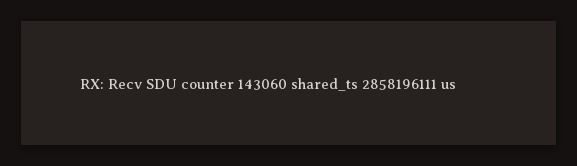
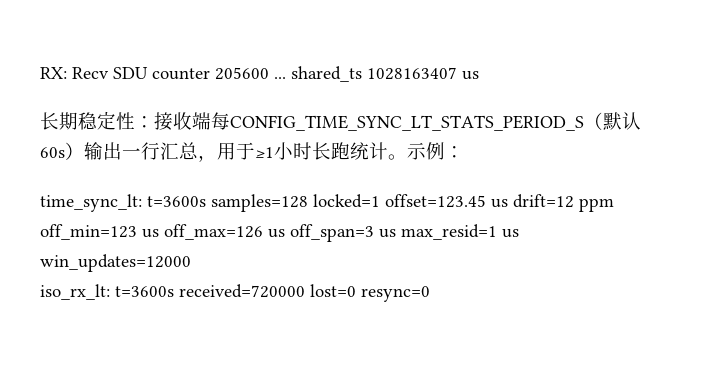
[238,78,456,91] 143060 shared_ts 2858196111 us -> [215,66,479,82] [40,111,641,131] [40,142,464,162] [40,194,614,212] [40,224,519,242] [40,254,191,272] [40,284,430,302] 205600 ... shared_ts 1028163407 us // 长期稳定性：接收端每CONFIG_TIME_SYNC_LT_STATS_PERIOD_S（默认60s）输出一行汇总，用于≥1小时长跑统计。示例： // time_sync_lt: t=3600s samples=128 locked=1 offset=123.45 us drift=12 ppm off_min=123 us off_max=126 us off_span=3 us max_resid=1 us win_updates=12000 // iso_rx_lt: t=3600s received=720000 lost=0 resync=0

